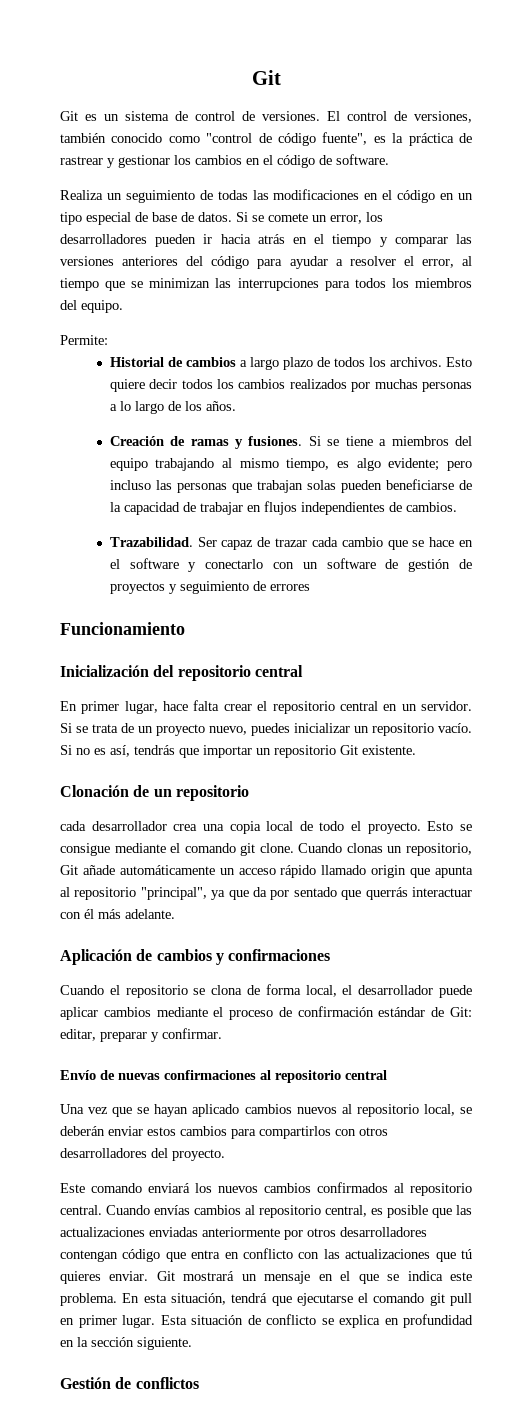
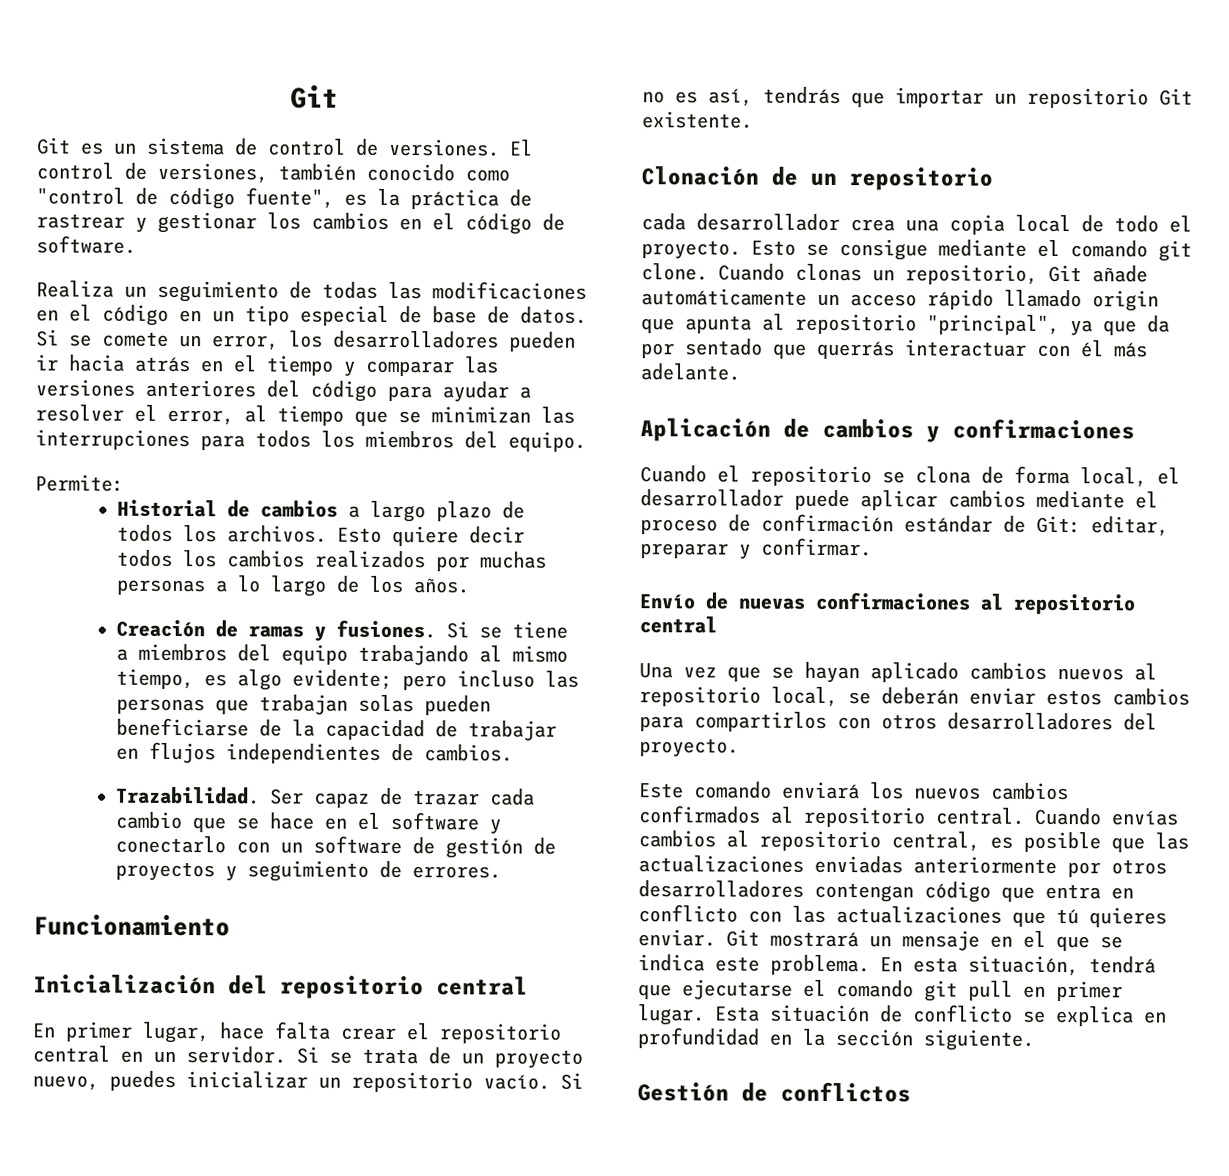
[269,584,310,591] errores -> [412,866,502,879] errores.

